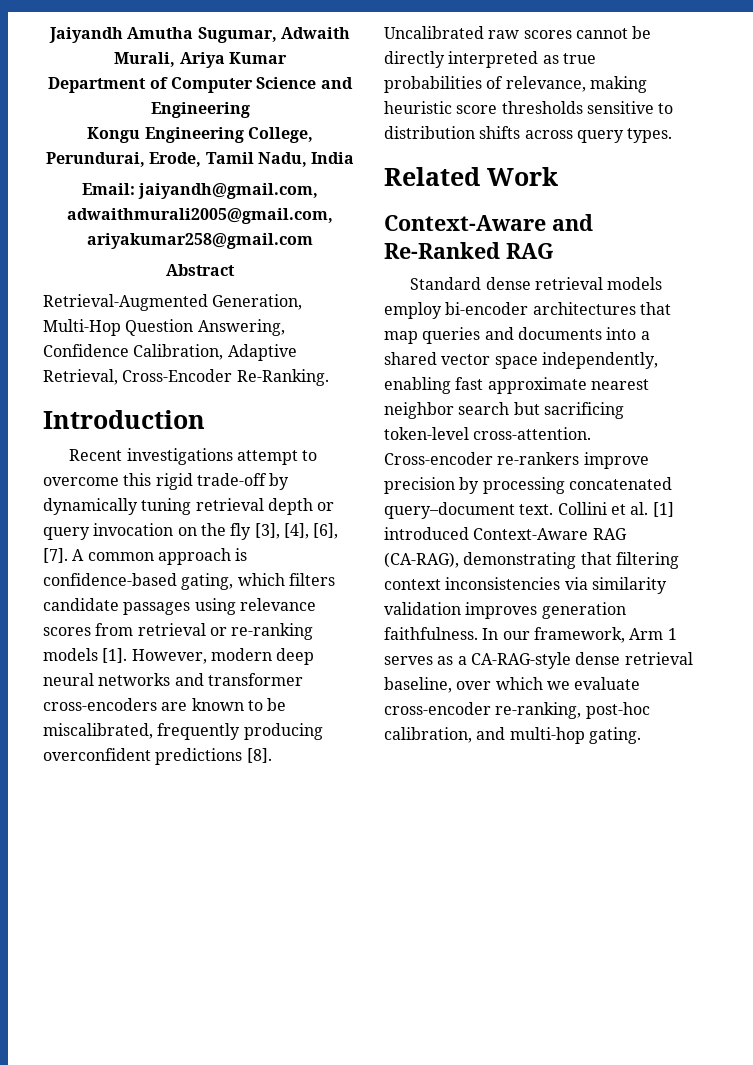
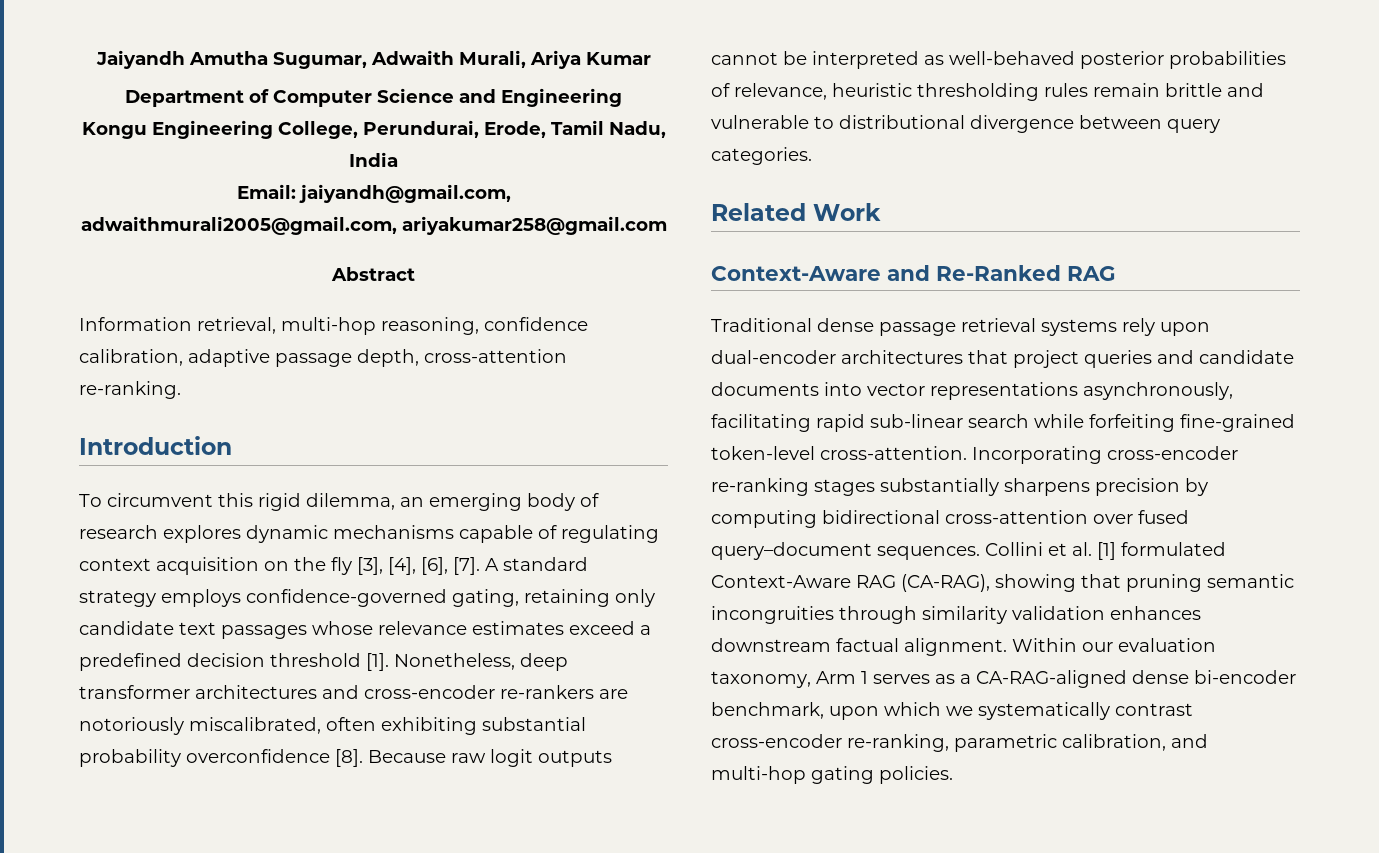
[43,294,303,311] [43,319,285,336] [43,344,297,361] [43,369,329,386] [43,410,205,429] [69,448,318,465] [43,473,290,490] [43,498,335,515] [43,523,174,540] Retrieval-Augmented Generation, Multi-Hop Question Answering, Confidence Calibration, Adaptive Retrieval, Cross-Encoder Re-Ranking. // Introduction // Recent investigations attempt to overcome this rigid trade-off by dynamically tuning retrieval depth or query invocation -> [79,317,588,335] [79,349,567,367] [79,381,181,399] [79,436,232,455] [79,493,599,511] [79,525,659,543] [79,557,259,575] Information retrieval, multi-hop reasoning, confidence calibration, adaptive passage depth, cross-attention re-ranking. // Introduction // To circumvent this rigid dilemma, an emerging body of research explores dynamic mechanisms capable of regulating context acquisition
[87,548,248,565] [43,573,335,590] [43,598,316,615] [43,623,314,640] [43,648,315,665] [43,673,303,686] [43,698,287,711] [43,723,323,740] [43,748,272,765] [384,26,572,39] common approach is confidence-based gating, which filters candidate passages using relevance scores from retrieval or re-ranking models [1]. However, modern deep neural networks and transformer cross-encoders are known to be miscalibrated, frequently producing overconfident predictions [8]. Uncalibrated raw scores -> [503,557,588,571] [79,589,655,607] [79,621,651,639] [79,653,568,671] [79,685,628,699] [79,717,586,735] [79,749,612,767] standard strategy employs confidence-governed gating, retaining only candidate text passages whose relevance estimates exceed a predefined decision threshold [1]. Nonetheless, deep transformer architectures and cross-encoder re-rankers are notoriously miscalibrated, often exhibiting substantial probability overconfidence [8]. Because raw logit outputs
[384,51,445,68] directly -> (807, 58) none
[562,53,596,64] true -> [949,51,1164,69] well-behaved posterior
[589,76,647,93] [384,101,674,114] [384,126,673,143] making heuristic score thresholds sensitive to distribution shifts across query types. -> [832,83,1264,101] [711,115,1220,133] [711,147,812,165] heuristic thresholding rules remain brittle and vulnerable to distributional divergence between query categories.
[410,277,663,290] [384,302,529,319] Standard dense retrieval models employ bi-encoder -> [711,318,1210,336] [711,350,836,364] Traditional dense passage retrieval systems rely upon dual-encoder
[384,331,418,344] map -> [1013,350,1079,368] project
(514, 333) none -> [1199,350,1294,364] candidate
[640,331,650,340] [384,352,658,369] [384,377,649,394] [384,402,624,419] [384,427,592,440] [384,452,649,469] [384,477,672,494] [384,502,554,519] a shared vector space independently, enabling fast approximate nearest neighbor search but sacrificing token-level cross-attention. Cross-encoder re-rankers improve precision by processing concatenated query–document text. -> [867,382,1233,400] [711,414,1295,432] [711,446,1238,464] [711,478,1208,496] [711,510,1189,528] [711,542,980,560] vector representations asynchronously, facilitating rapid sub-linear search while forfeiting fine-grained token-level cross-attention. Incorporating cross-encoder re-ranking stages substantially sharpens precision by computing bidirectional cross-attention over fused query–document sequences.
[384,527,469,540] introduced -> [1121,542,1226,556] formulated
[463,552,679,569] [384,577,667,594] [384,602,626,619] [384,627,625,643] demonstrating that filtering context inconsistencies via similarity validation improves generation faithfulness. In our framework, -> [995,574,1294,592] [711,606,1201,624] [711,638,1216,656] [711,671,811,688] showing that pruning semantic incongruities through similarity validation enhances downstream factual alignment. Within our evaluation taxonomy,
[470,652,693,669] [384,677,641,693] CA-RAG-style dense retrieval baseline, over which we evaluate -> [976,670,1296,688] [711,702,1193,720] CA-RAG-aligned dense bi-encoder benchmark, upon which we systematically contrast
[585,702,650,719] post-hoc -> [954,734,1057,752] parametric
[588,727,641,744] gating. -> [811,766,953,784] gating policies.

